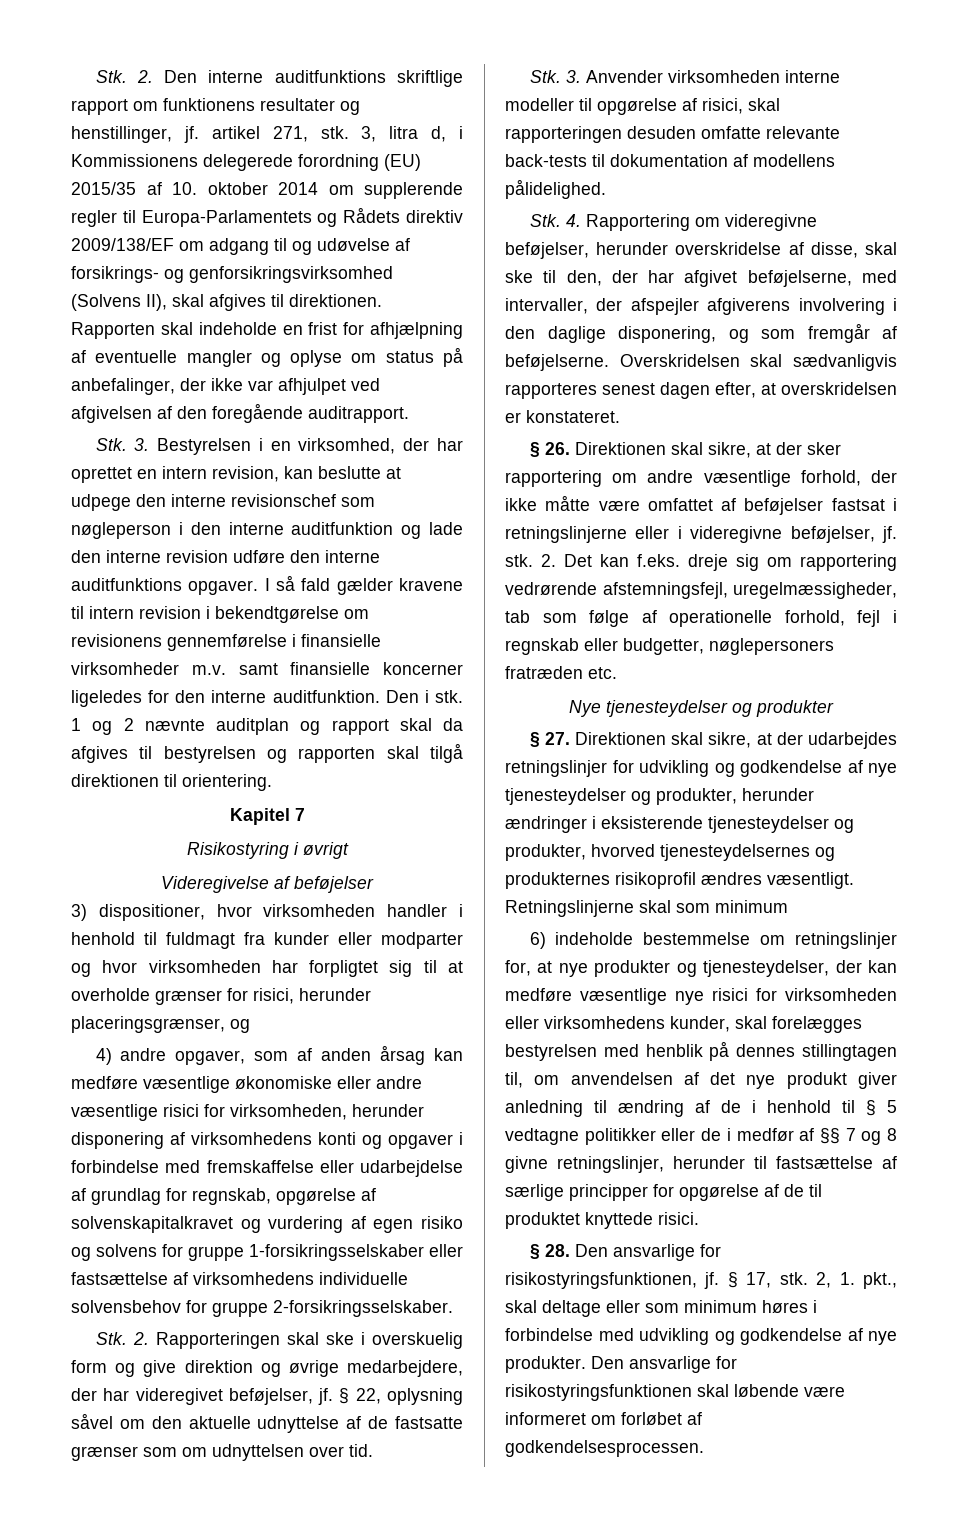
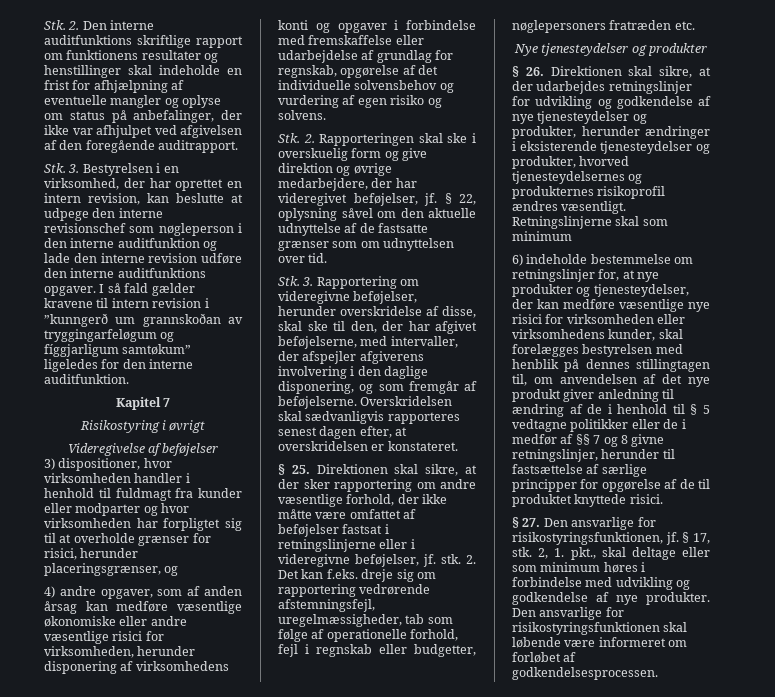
[71,126,463,143] [71,154,421,171] [71,182,463,199] [71,207,463,227] [71,238,410,255] [71,266,393,283] [71,294,382,311] [71,322,155,339] henstillinger, jf. artikel 271, stk. 3, litra d, i Kommissionens delegerede forordning (EU) 2015/35 af 10. oktober 2014 om supplerende regler til Europa-Parlamentets og Rådets direktiv 2009/138/EF om adgang til og udøvelse af forsikrings- og genforsikringsvirksomhed (Solvens II), skal afgives til direktionen. Rapporten -> [44,65,121,78] henstillinger
[215,606,369,623] [71,634,381,651] [71,662,463,675] bekendtgørelse om revisionens gennemførelse i finansielle virksomheder m.v. samt finansielle koncerner -> [44,313,243,327] [44,329,175,342] [44,344,192,357] ”kunngerð um grannskoðan av tryggingarfeløgum og fíggjarligum samtøkum”
[385,690,464,703] [71,718,463,735] [71,743,463,763] [71,774,272,791] Den i stk. 1 og 2 nævnte auditplan og rapport skal da afgives til bestyrelsen og rapporten skal tilgå direktionen til orientering. -> (129, 379) none
[71,1216,233,1233] solvenskapitalkravet -> [418,65,439,75] [278,80,438,90] det individuelle solvensbehov
[96,1244,463,1261] [71,1272,408,1285] [71,1300,453,1317] solvens for gruppe 1-forsikringsselskaber eller fastsættelse af virksomhedens individuelle solvensbehov for gruppe 2-forsikringsselskaber. -> [278,110,326,120] solvens.
[585,70,840,83] [505,98,780,115] [505,126,840,143] [505,154,835,167] [505,179,606,199] [529,214,581,227] Anvender virksomheden interne modeller til opgørelse af risici, skal rapporteringen desuden omfatte relevante back-tests til dokumentation af modellens pålidelighed. // Stk. 4. -> (314, 281) none
[544,442,570,455] 26. -> [291,465,310,474] 25.
[544,732,570,745] 27. -> [525,67,544,76] 26.
[544,1244,570,1257] 28. -> [522,518,541,527] 27.

